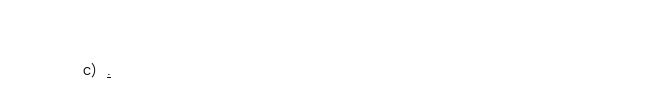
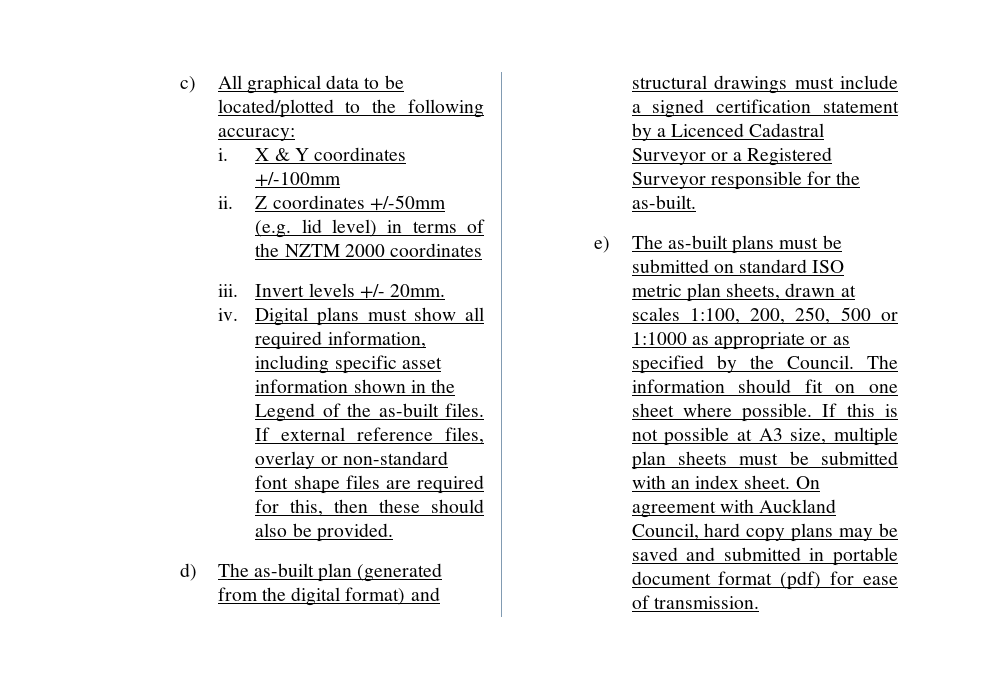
[107,73,112,75] . -> [217,75,404,94] [217,99,484,118] [217,128,295,141] [217,147,407,161] [255,172,342,187] [217,195,446,211] [255,219,486,238] [255,243,483,257] [217,283,446,299] [217,307,484,326] [255,331,426,350] [255,355,442,374] [255,379,456,393] [255,403,484,422] [255,427,484,444] [255,451,448,469] [255,475,484,494] [255,499,484,516] [255,523,393,542] [179,563,443,582] [217,587,440,606] [631,75,898,94] [631,99,899,118] [631,123,825,141] [631,147,833,166] [631,171,861,190] [631,195,696,209] [593,235,842,254] [631,259,845,273] [631,283,856,302] [631,307,898,324] [631,332,850,350] [631,355,898,374] [631,379,898,393] [631,403,898,422] [631,427,898,446] [631,451,898,470] [631,475,820,489] [631,499,837,518] [631,523,899,542] [631,547,898,566] [631,571,898,590] [631,595,759,609] All graphical data to be located/plotted to the following accuracy: // i. X & Y coordinates +/-100mm // ii. Z coordinates +/-50mm (e.g. lid level) in terms of the NZTM 2000 coordinates // iii. Invert levels +/- 20mm. // iv. Digital plans must show all required information, including specific asset information shown in the Legend of the as-built files. If external reference files, overlay or non-standard font shape files are required for this, then these should also be provided. // d) The as-built plan (generated from the digital format) and structural drawings must include a signed certification statement by a Licenced Cadastral Surveyor or a Registered Surveyor responsible for the as-built. // e) The as-built plans must be submitted on standard ISO metric plan sheets, drawn at scales 1:100, 200, 250, 500 or 1:1000 as appropriate or as specified by the Council. The information should fit on one sheet where possible. If this is not possible at A3 size, multiple plan sheets must be submitted with an index sheet. On agreement with Auckland Council, hard copy plans may be saved and submitted in portable document format (pdf) for ease of transmission.

